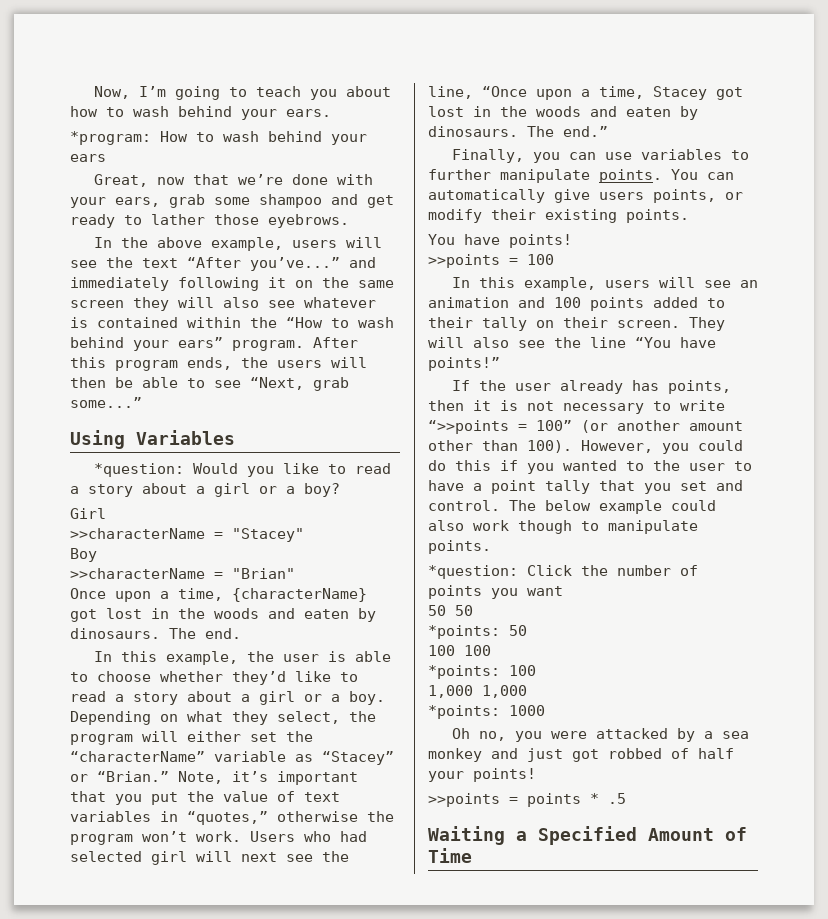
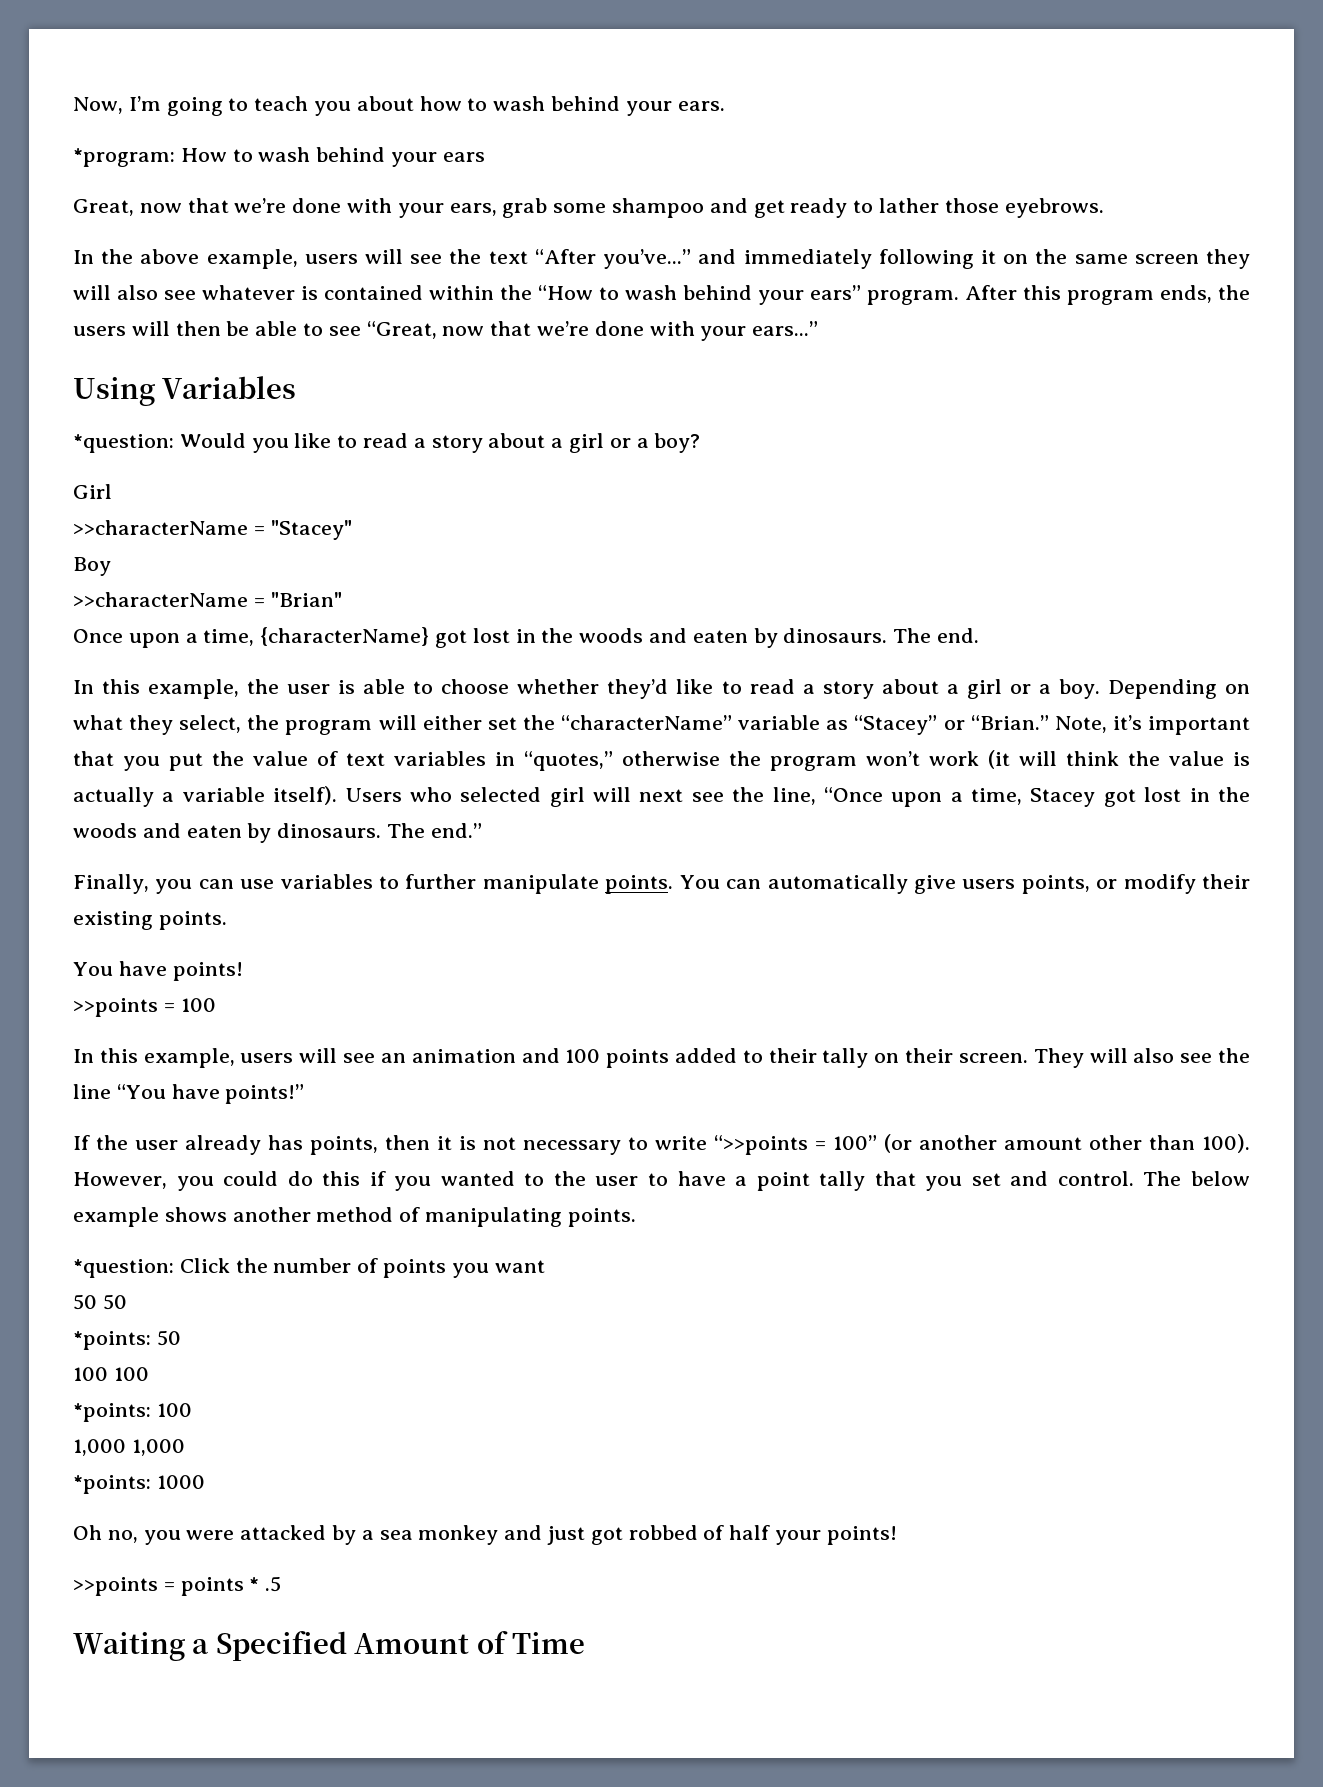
[250,377,349,391] [70,397,142,408] “Next, grab some...” -> [366,321,819,341] “Great, now that we’re done with your ears...”
[196,831,241,842] work. -> [928,750,1251,769] [73,786,338,807] work (it will think the value is actually a variable itself).
[340,831,367,842] had -> (452, 794) none
[671,500,716,511] [428,520,698,534] could also work though to manipulate -> [164,1207,563,1227] shows another method of manipulating

